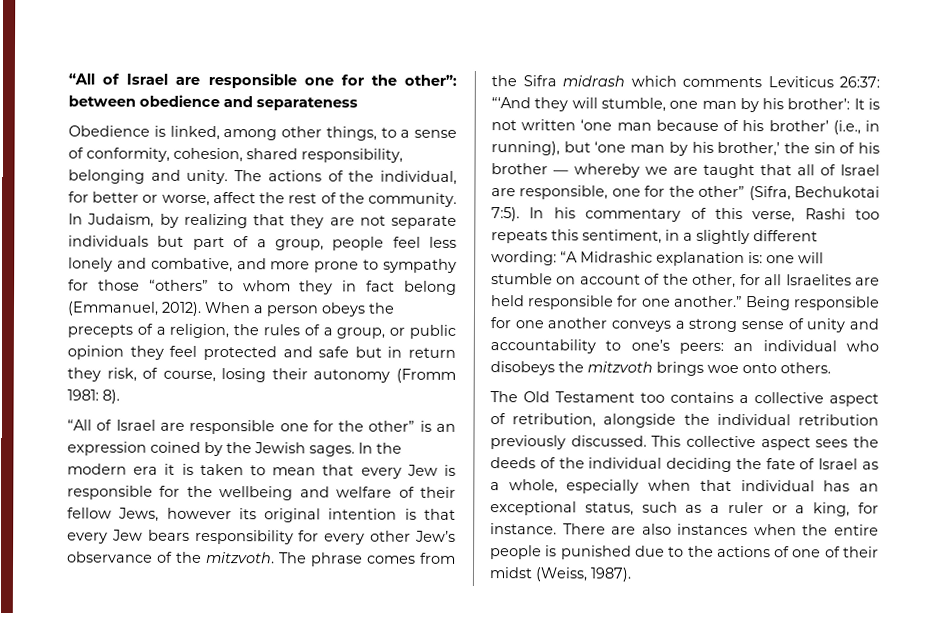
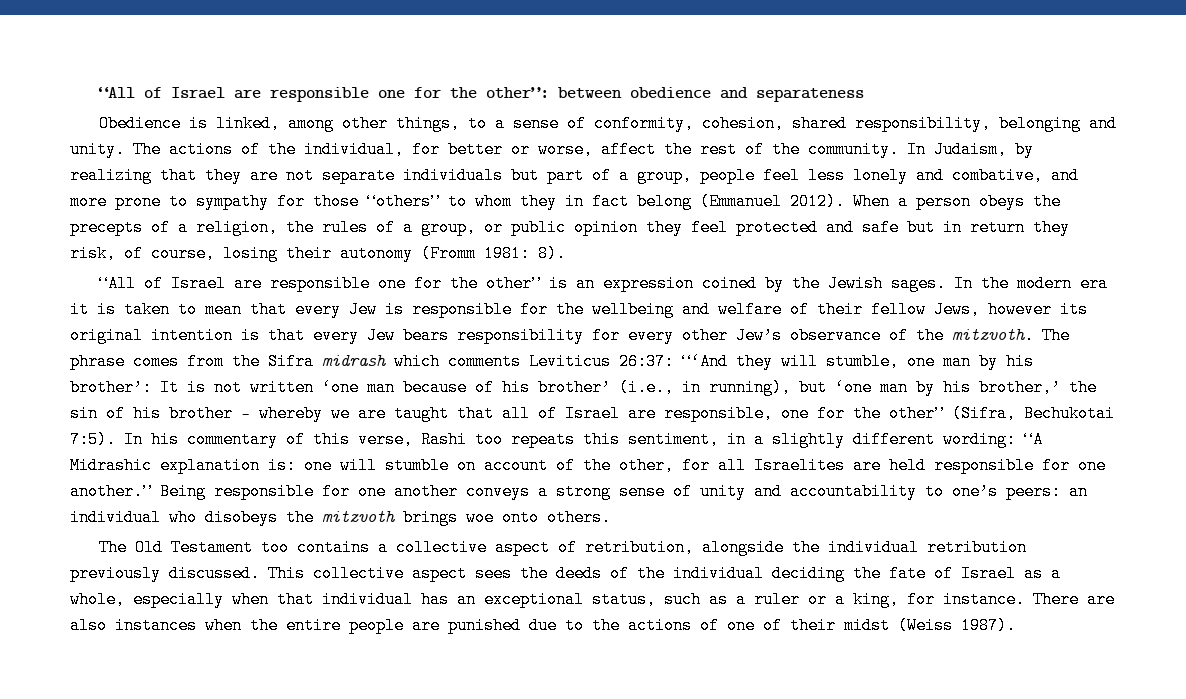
[67,301,159,316] (Emmanuel, -> [700,193,782,210] (Emmanuel
[545,545,558,557] is -> [412,617,440,634] are
[535,567,588,582] (Weiss, -> [898,617,953,634] (Weiss

